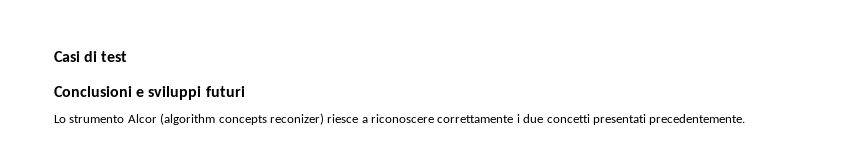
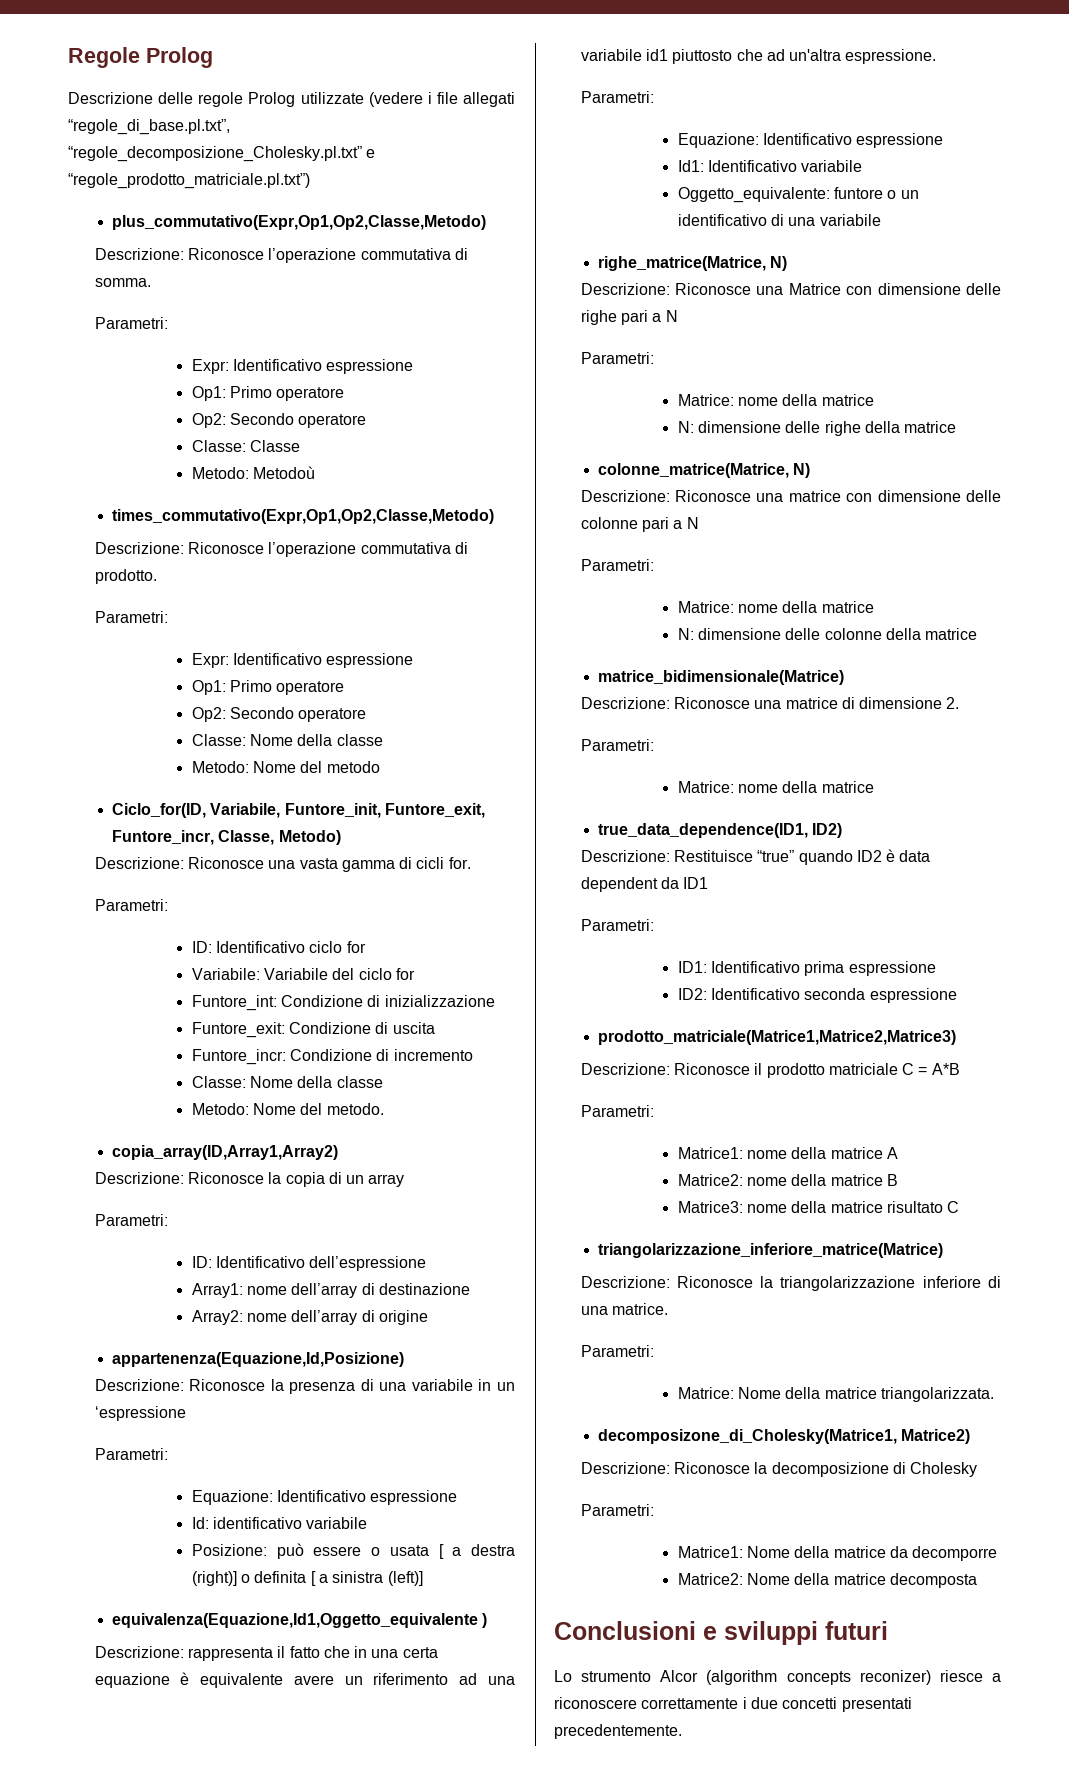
[54,51,128,62] Casi di test -> [68,47,213,68] [68,92,515,107] [68,119,230,135] [68,146,376,162] [68,173,310,189] [112,215,487,230] [94,248,468,263] [94,278,151,287] [94,317,168,329] [191,359,414,374] [191,386,345,401] [191,413,367,428] [191,440,301,452] [191,466,316,479] [112,509,495,524] [94,542,468,557] [94,569,157,584] [94,611,168,623] [191,653,414,668] [191,680,345,695] [191,707,367,722] [191,734,383,746] [191,761,380,773] [112,803,486,818] [112,830,341,845] [94,857,471,872] [94,899,168,911] [191,941,366,953] [191,968,416,980] [191,995,495,1011] [191,1022,435,1038] [191,1049,473,1065] [191,1076,383,1088] [191,1103,384,1115] [112,1145,339,1160] [94,1172,405,1187] [94,1214,168,1226] [191,1256,427,1271] [191,1283,471,1298] [191,1310,429,1325] [112,1352,405,1367] [94,1379,516,1394] [94,1406,186,1421] [94,1448,168,1460] [191,1490,458,1505] [191,1517,368,1529] [191,1543,515,1559] [191,1571,423,1586] [112,1613,488,1628] [94,1646,438,1661] [94,1672,515,1688] [580,49,937,64] [580,91,654,103] [677,133,944,148] [677,160,863,172] [677,187,919,203] [677,214,881,226] [598,256,788,271] [580,283,1002,295] [580,310,678,325] [580,352,654,364] [677,394,874,406] [677,421,957,436] [598,463,811,478] [580,490,1002,502] [580,517,699,532] [580,559,654,571] [677,601,874,613] [677,628,978,640] [598,670,845,685] [580,697,960,709] [580,739,654,751] [677,781,874,793] [598,823,843,838] [580,849,931,865] [580,877,709,892] [580,919,654,931] [677,961,936,976] [677,988,957,1003] [598,1030,957,1045] [580,1063,960,1078] [580,1105,654,1117] [677,1147,899,1159] [677,1174,899,1186] [677,1201,960,1213] [598,1243,944,1258] [580,1276,1001,1291] [580,1303,668,1315] [580,1345,654,1357] [677,1387,995,1402] [598,1429,971,1444] [580,1462,978,1477] [580,1504,654,1516] [677,1546,998,1561] [677,1573,978,1588] Regole Prolog // Descrizione delle regole Prolog utilizzate (vedere i file allegati “regole_di_base.pl.txt”, “regole_decomposizione_Cholesky.pl.txt” e “regole_prodotto_matriciale.pl.txt”) // plus_commutativo(Expr,Op1,Op2,Classe,Metodo) // Descrizione: Riconosce l’operazione commutativa di somma. // Parametri: // Expr: Identificativo espressione // Op1: Primo operatore // Op2: Secondo operatore // Classe: Classe // Metodo: Metodoù // times_commutativo(Expr,Op1,Op2,Classe,Metodo) // Descrizione: Riconosce l’operazione commutativa di prodotto. // Parametri: // Expr: Identificativo espressione // Op1: Primo operatore // Op2: Secondo operatore // Classe: Nome della classe // Metodo: Nome del metodo // Ciclo_for(ID, Variabile, Funtore_init, Funtore_exit, Funtore_incr, Classe, Metodo) // Descrizione: Riconosce una vasta gamma di cicli for. // Parametri: // ID: Identificativo ciclo for // Variabile: Variabile del ciclo for // Funtore_int: Condizione di inizializzazione // Funtore_exit: Condizione di uscita // Funtore_incr: Condizione di incremento // Classe: Nome della classe // Metodo: Nome del metodo. // copia_array(ID,Array1,Array2) // Descrizione: Riconosce la copia di un array // Parametri: // ID: Identificativo dell’espressione // Array1: nome dell’array di destinazione // Array2: nome dell’array di origine // appartenenza(Equazione,Id,Posizione) // Descrizione: Riconosce la presenza di una variabile in un ‘espressione // Parametri: // Equazione: Identificativo espressione // Id: identificativo variabile // Posizione: può essere o usata [ a destra (right)] o definita [ a sinistra (left)] // equivalenza(Equazione,Id1,Oggetto_equivalente ) // Descrizione: rappresenta il fatto che in una certa equazione è equivalente avere un riferimento ad una variabile id1 piuttosto che ad un'altra espressione. // Parametri: // Equazione: Identificativo espressione // Id1: Identificativo variabile // Oggetto_equivalente: funtore o un identificativo di una variabile // righe_matrice(Matrice, N) // Descrizione: Riconosce una Matrice con dimensione delle righe pari a N // Parametri: // Matrice: nome della matrice // N: dimensione delle righe della matrice // colonne_matrice(Matrice, N) // Descrizione: Riconosce una matrice con dimensione delle colonne pari a N // Parametri: // Matrice: nome della matrice // N: dimensione delle colonne della matrice // matrice_bidimensionale(Matrice) // Descrizione: Riconosce una matrice di dimensione 2. // Parametri: // Matrice: nome della matrice // true_data_dependence(ID1, ID2) // Descrizione: Restituisce “true” quando ID2 è data dependent da ID1 // Parametri: // ID1: Identificativo prima espressione // ID2: Identificativo seconda espressione // prodotto_matriciale(Matrice1,Matrice2,Matrice3) // Descrizione: Riconosce il prodotto matriciale C = A*B // Parametri: // Matrice1: nome della matrice A // Matrice2: nome della matrice B // Matrice3: nome della matrice risultato C // triangolarizzazione_inferiore_matrice(Matrice) // Descrizione: Riconosce la triangolarizzazione inferiore di una matrice. // Parametri: // Matrice: Nome della matrice triangolarizzata. // decomposizone_di_Cholesky(Matrice1, Matrice2) // Descrizione: Riconosce la decomposizione di Cholesky // Parametri: // Matrice1: Nome della matrice da decomporre // Matrice2: Nome della matrice decomposta

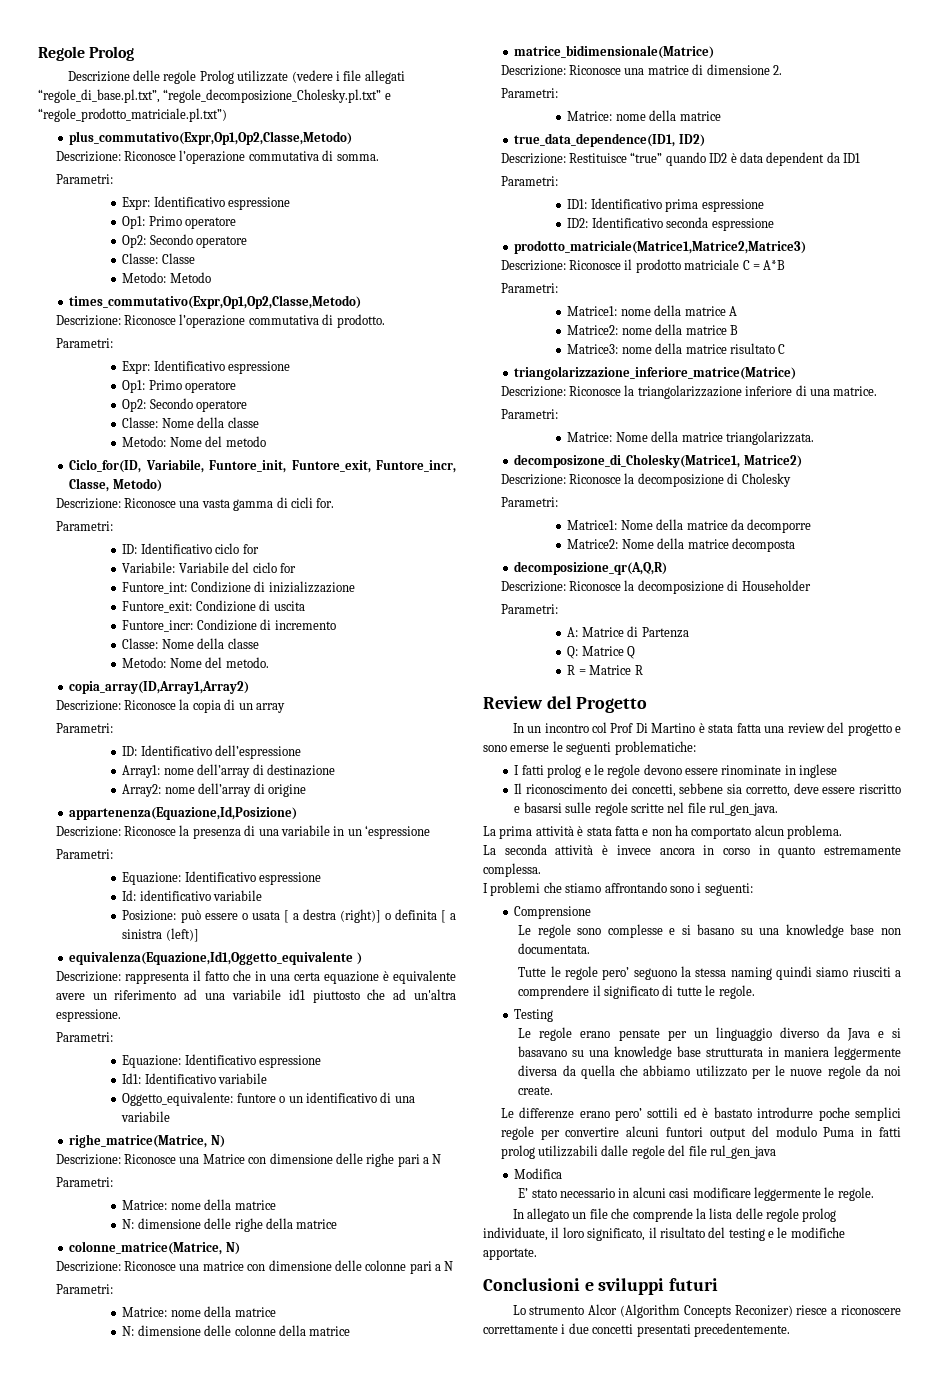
[253,466,316,479] Metodoù -> [169,272,211,283] Metodo
(978, 1580) none -> [514,561,668,575] [500,580,811,594] [500,604,558,614] [567,626,689,638] [567,646,636,659] [567,665,643,675] [483,696,648,713] [512,722,901,736] [483,741,696,755] [514,764,838,778] [514,783,902,797] [514,802,779,816] [483,825,843,839] [483,844,901,858] [483,863,541,877] [483,882,753,896] [514,906,592,919] [518,924,901,938] [518,943,591,954] [518,966,901,980] [518,985,755,999] [514,1009,554,1022] [518,1027,902,1041] [518,1046,901,1060] [518,1065,901,1079] [518,1086,554,1095] [500,1107,901,1121] [500,1126,901,1140] [500,1145,776,1159] [514,1168,563,1179] [518,1187,874,1201] [512,1208,837,1222] [483,1227,845,1241] [483,1248,537,1260] // decomposizione_qr(A,Q,R) // Descrizione: Riconosce la decomposizione di Householder // Parametri: // A: Matrice di Partenza // Q: Matrice Q // R = Matrice R // Review del Progetto // In un incontro col Prof Di Martino è stata fatta una review del progetto e sono emerse le seguenti problematiche: // I fatti prolog e le regole devono essere rinominate in inglese // Il riconoscimento dei concetti, sebbene sia corretto, deve essere riscritto e basarsi sulle regole scritte nel file rul_gen_java. // La prima attività è stata fatta e non ha comportato alcun problema. // La seconda attività è invece ancora in corso in quanto estremamente complessa. // I problemi che stiamo affrontando sono i seguenti: // Comprensione // Le regole sono complesse e si basano su una knowledge base non documentata. // Tutte le regole pero’ seguono la stessa naming quindi siamo riusciti a comprendere il significato di tutte le regole. // Testing // Le regole erano pensate per un linguaggio diverso da Java e si basavano su una knowledge base strutturata in maniera leggermente diversa da quella che abbiamo utilizzato per le nuove regole da noi create. // Le differenze erano pero’ sottili ed è bastato introdurre poche semplici regole per convertire alcuni funtori output del modulo Puma in fatti prolog utilizzabili dalle regole del file rul_gen_java // Modifica // E’ stato necessario in alcuni casi modificare leggermente le regole. // In allegato un file che comprende la lista delle regole prolog individuate, il loro significato, il risultato del testing e le modifiche apportate.
[706,1670,931,1685] (algorithm concepts reconizer) -> [620,1304,793,1318] (Algorithm Concepts Reconizer)

